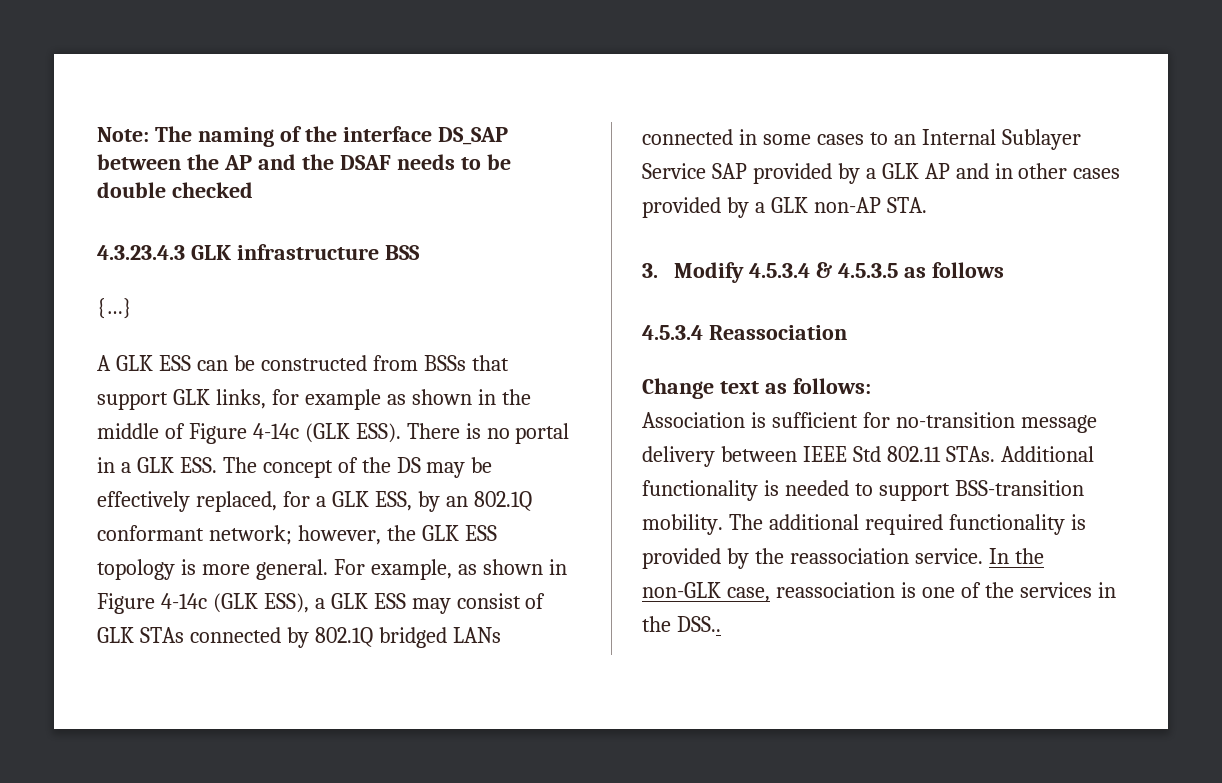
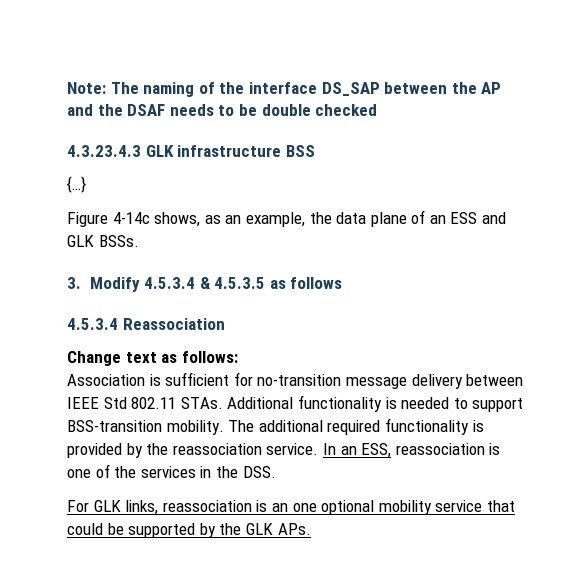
[97,355,509,371] [97,389,531,410] [97,423,570,444] [97,457,493,478] [97,491,532,512] [97,525,497,545] [97,559,567,580] [97,593,546,614] [97,627,501,648] [642,129,1081,150] [642,163,1121,184] [642,197,927,218] A GLK ESS can be constructed from BSSs that support GLK links, for example as shown in the middle of Figure 4-14c (GLK ESS). There is no portal in a GLK ESS. The concept of the DS may be effectively replaced, for a GLK ESS, by an 802.1Q conformant network; however, the GLK ESS topology is more general. For example, as shown in Figure 4-14c (GLK ESS), a GLK ESS may consist of GLK STAs connected by 802.1Q bridged LANs connected in some cases to an Internal Sublayer Service SAP provided by a GLK AP and in other cases provided by a GLK non-AP STA. -> [67,210,507,227] [67,235,139,247] Figure 4-14c shows, as an example, the data plane of an ESS and GLK BSSs.
[1014,548,1044,564] [642,582,770,602] the non-GLK case, -> [340,443,392,458] an ESS,
[676,616,721,632] DSS.. -> [242,466,276,478] [67,500,515,515] [67,523,311,538] DSS. // For GLK links, reassociation is an one optional mobility service that could be supported by the GLK APs.

